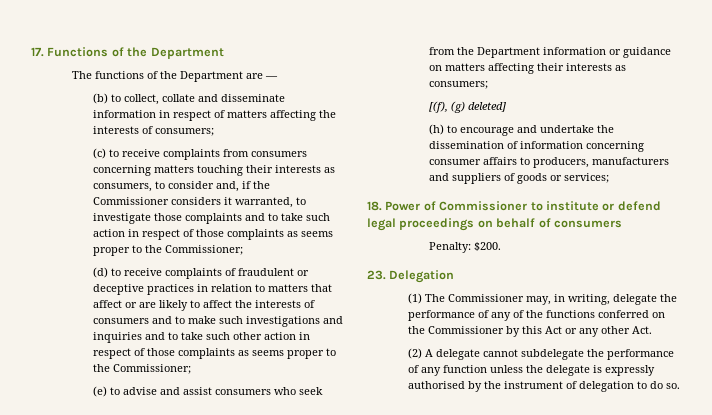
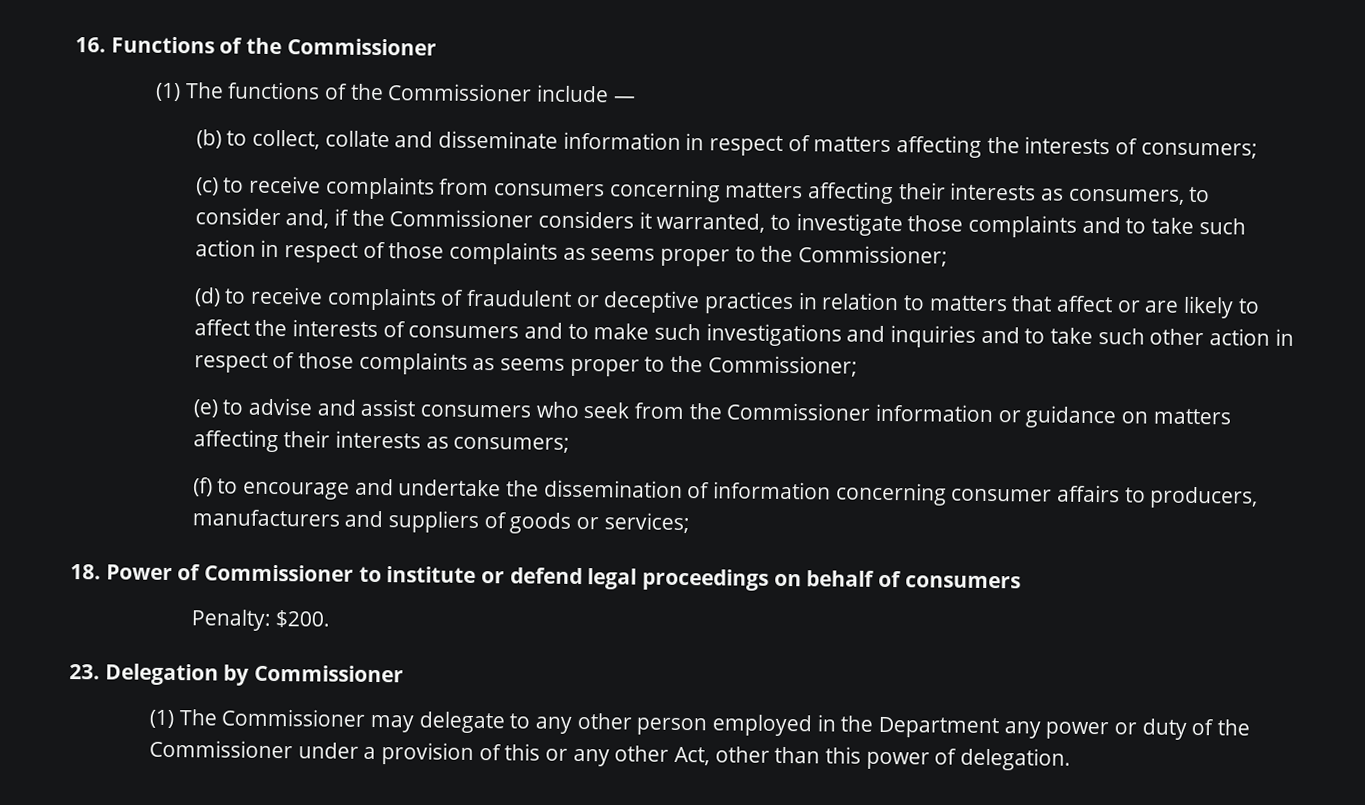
[31,47,44,57] 17. -> [75,37,106,53] 16.
[150,47,224,59] Department // -> [286,38,437,56] [155,82,182,102] Commissioner // (1)
[180,71,264,82] Department are -> [387,83,610,103] Commissioner include
[196,165,243,176] touching -> [806,181,894,205] affecting
[476,47,540,58] Department -> [726,402,871,421] Commissioner
[428,101,506,113] [428,124,444,135] [(f), (g) deleted] // (h) -> [192,477,213,497] (f)
(455, 276) none -> [223,664,405,686] by Commissioner
[526,294,678,305] [408,310,666,321] [408,326,653,337] [408,348,675,360] [408,365,656,376] [408,381,681,392] may, in writing, delegate the performance of any of the functions conferred on the Commissioner by this Act or any other Act. // (2) A delegate cannot subdelegate the performance of any function unless the delegate is expressly authorised by the instrument of delegation to do so. -> [370,711,1251,740] [149,739,1072,771] may delegate to any other person employed in the Department any power or duty of the Commissioner under a provision of this or any other Act, other than this power of delegation.

